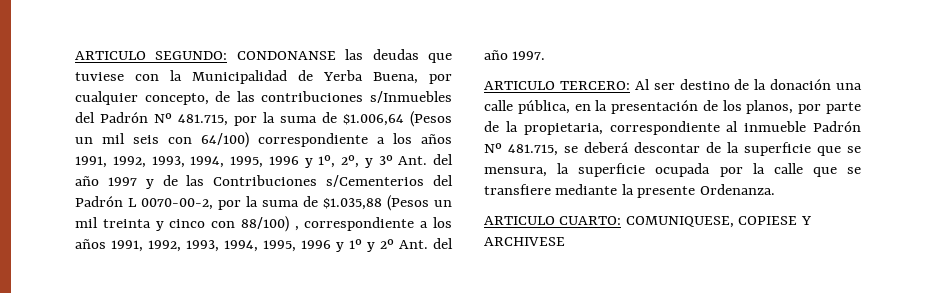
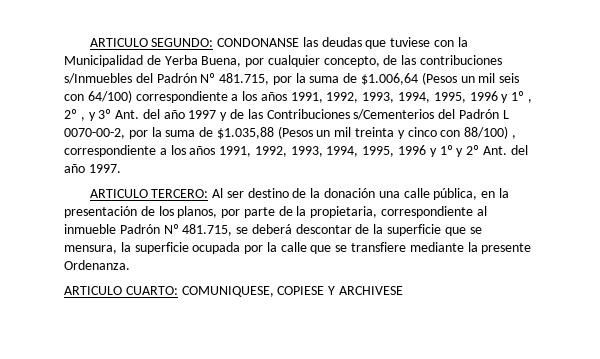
[318,155,359,168] 1º, 2º, -> [511,91,532,103] [64,109,85,121] 1º , 2º ,

